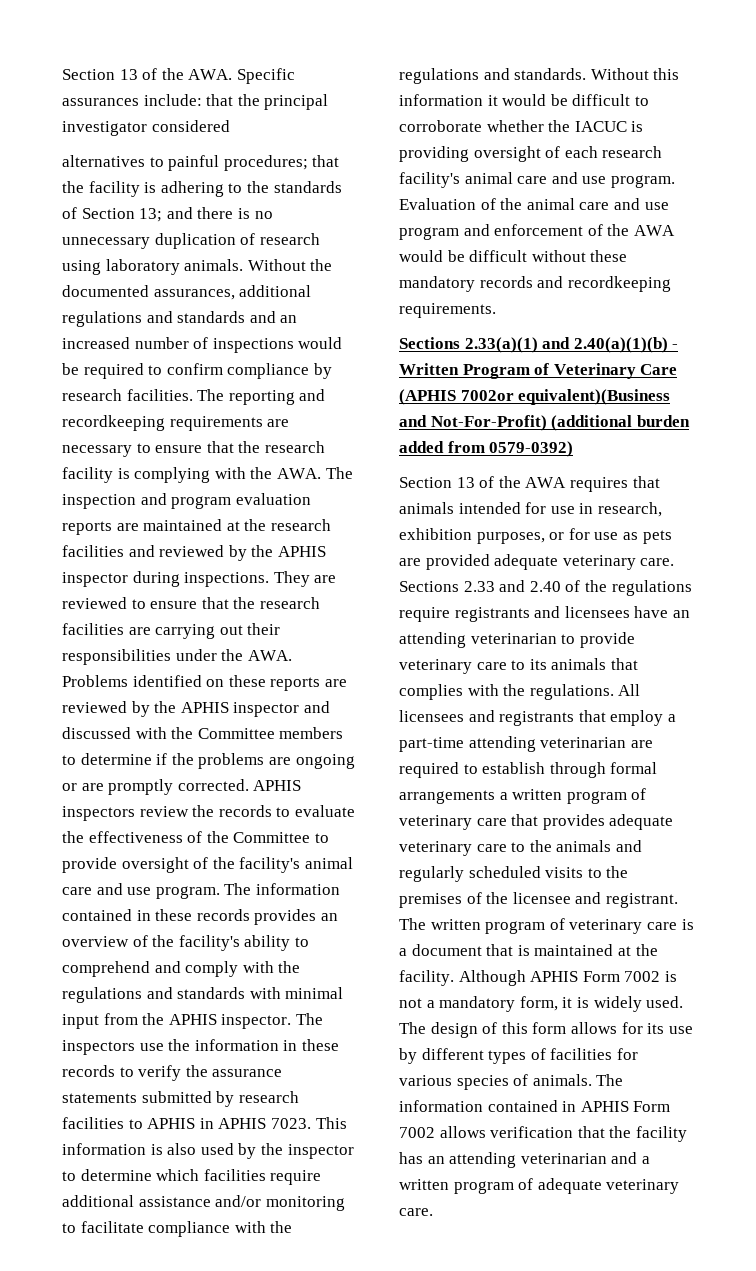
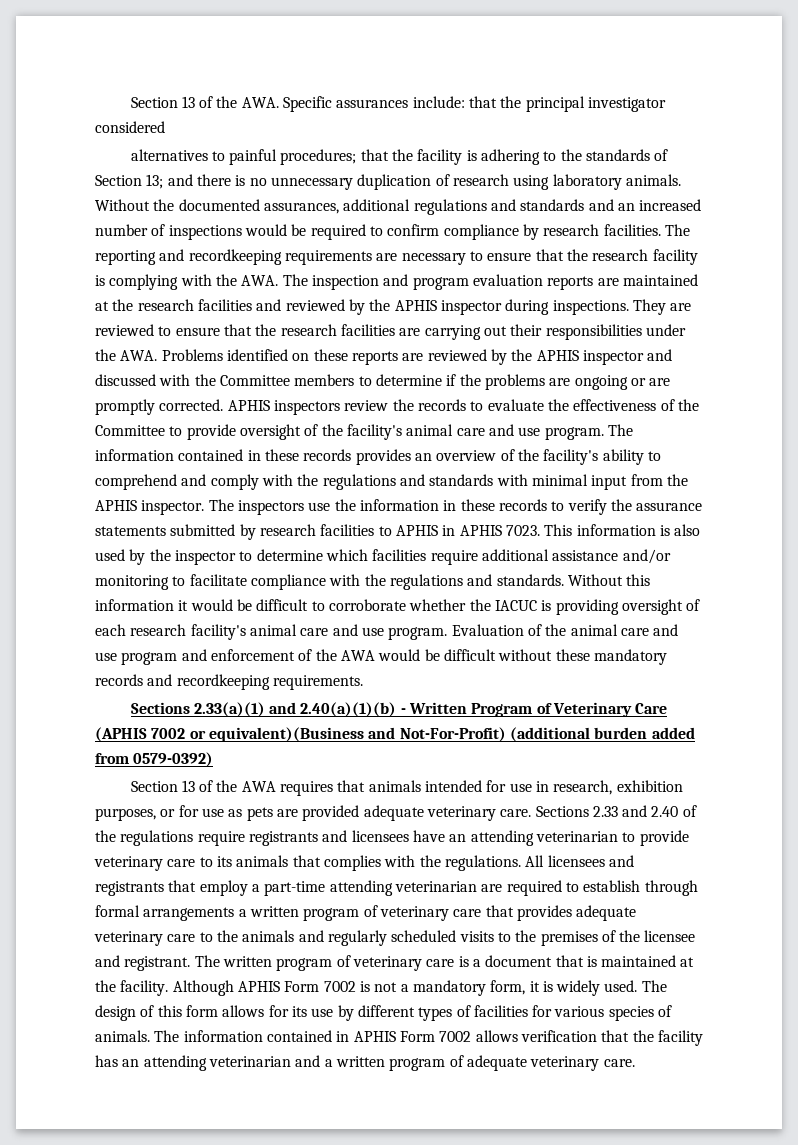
[460,390,514,401] 7002or -> [151,728,206,739] 7002 or

